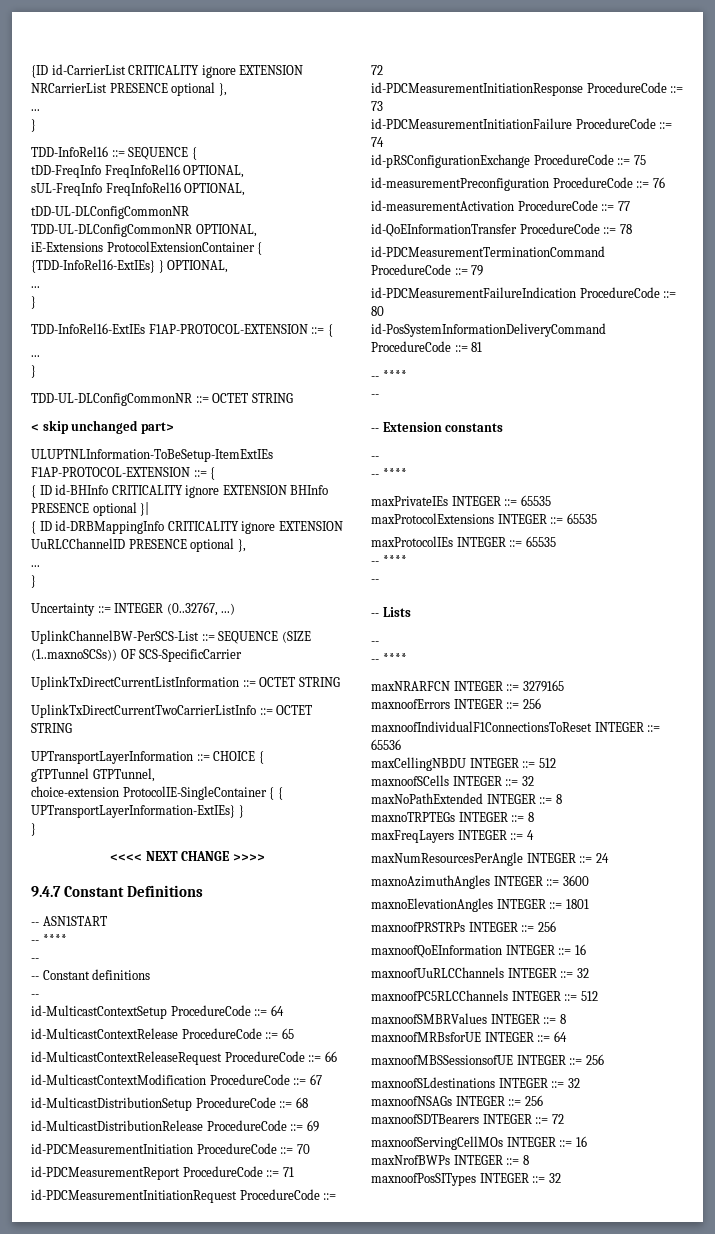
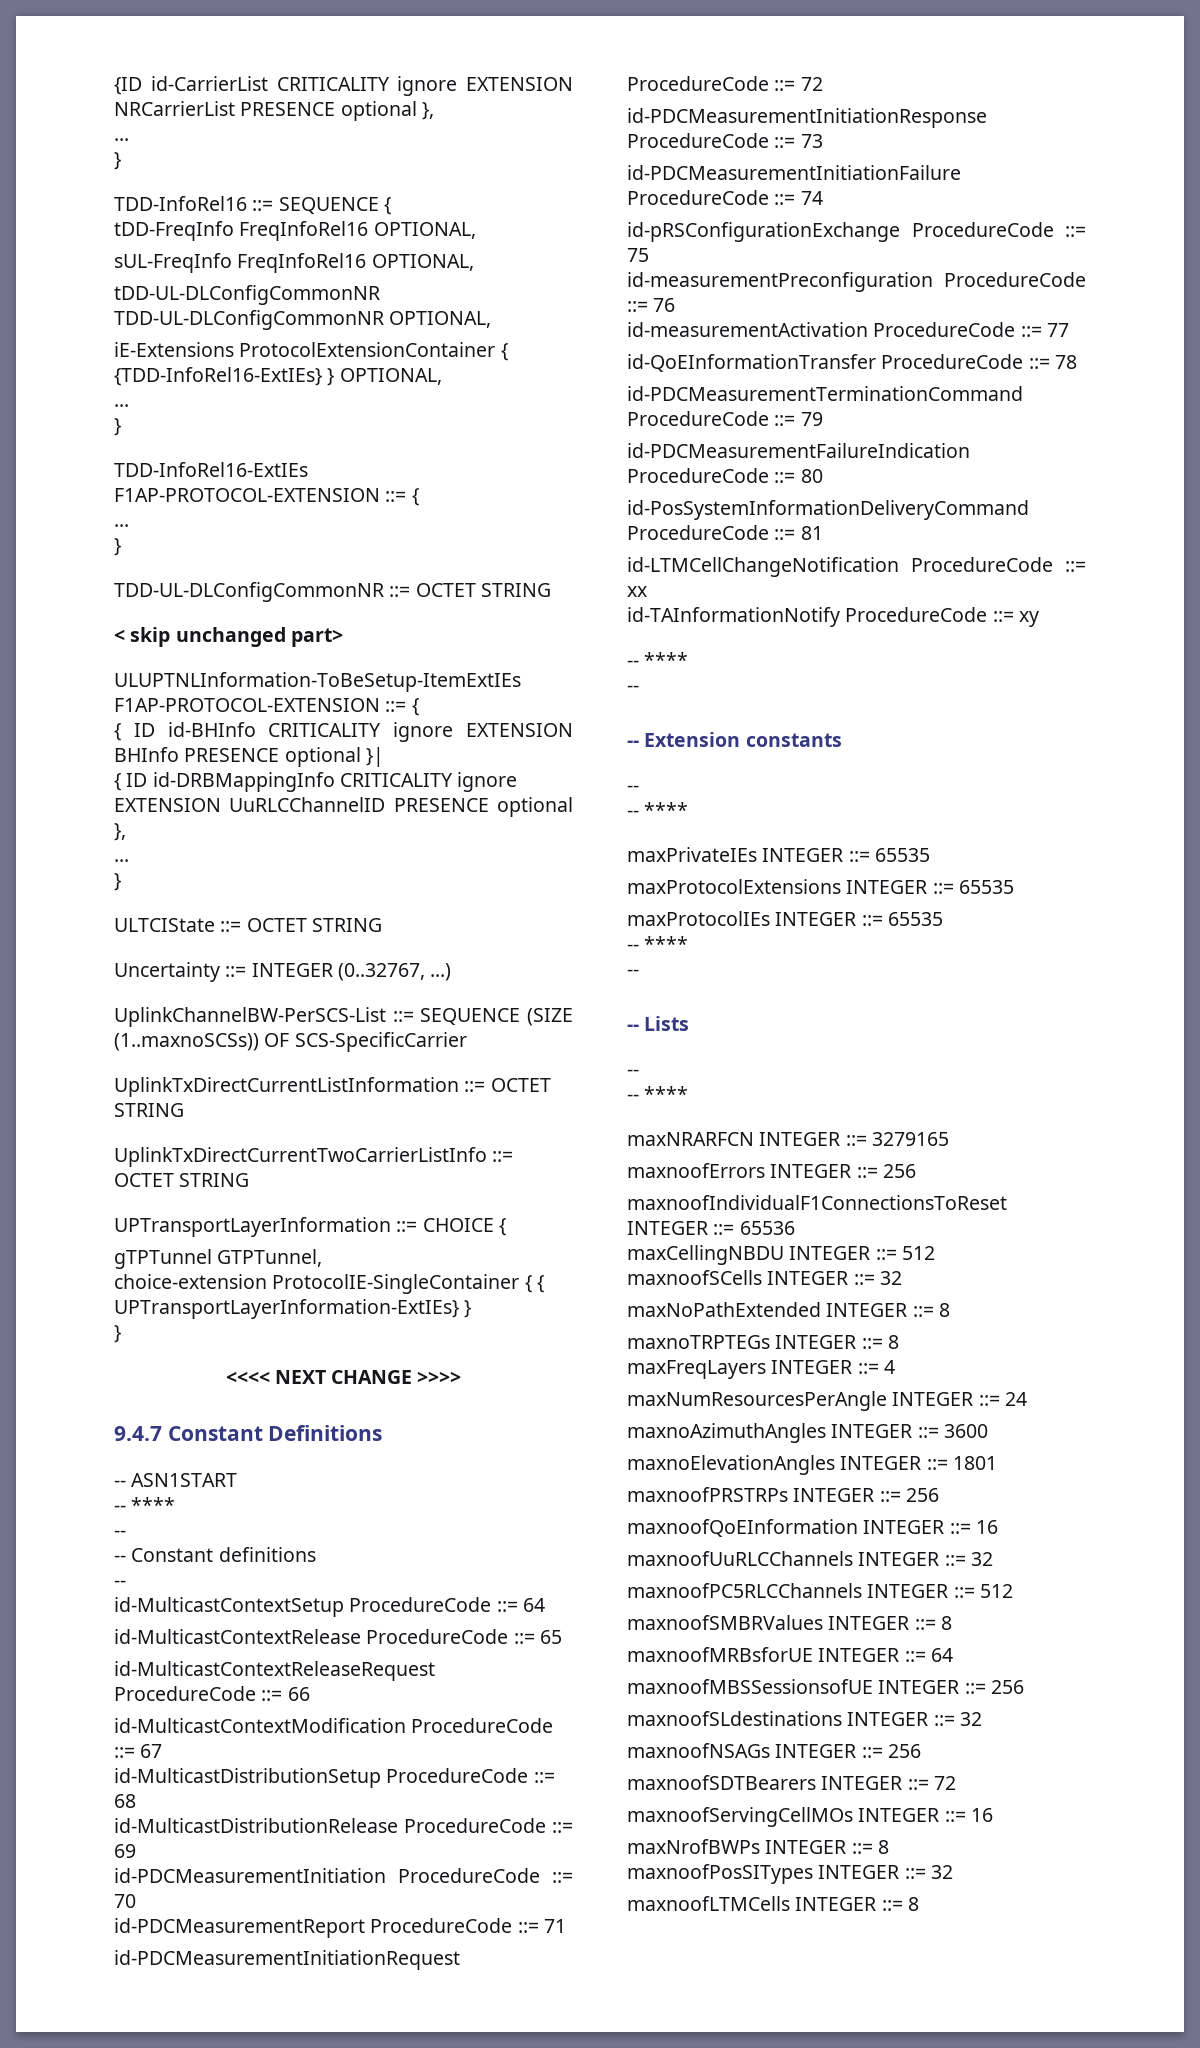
(36, 581) none -> [114,918,382,932] // ULTCIState ::= OCTET STRING
(483, 347) none -> [627,557,1086,577] [627,586,647,597] [627,607,1039,627] // id-LTMCellChangeNotification ProcedureCode ::= xx // id-TAInformationNotify ProcedureCode ::= xy
(561, 1178) none -> [627,1896,919,1911] // maxnoofLTMCells INTEGER ::= 8

